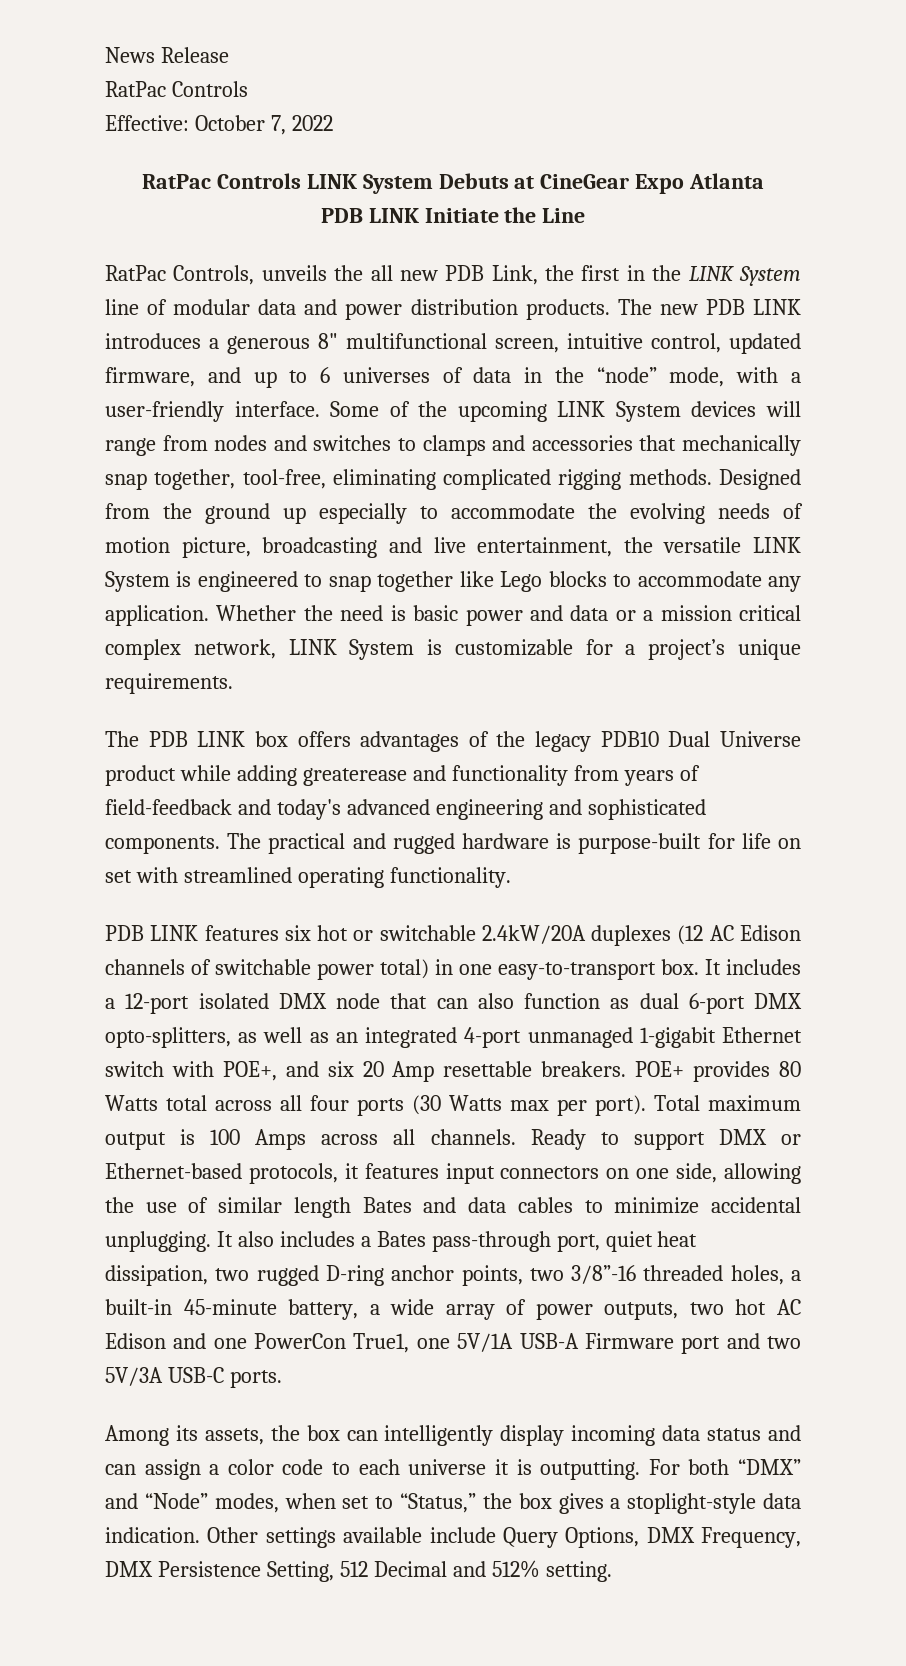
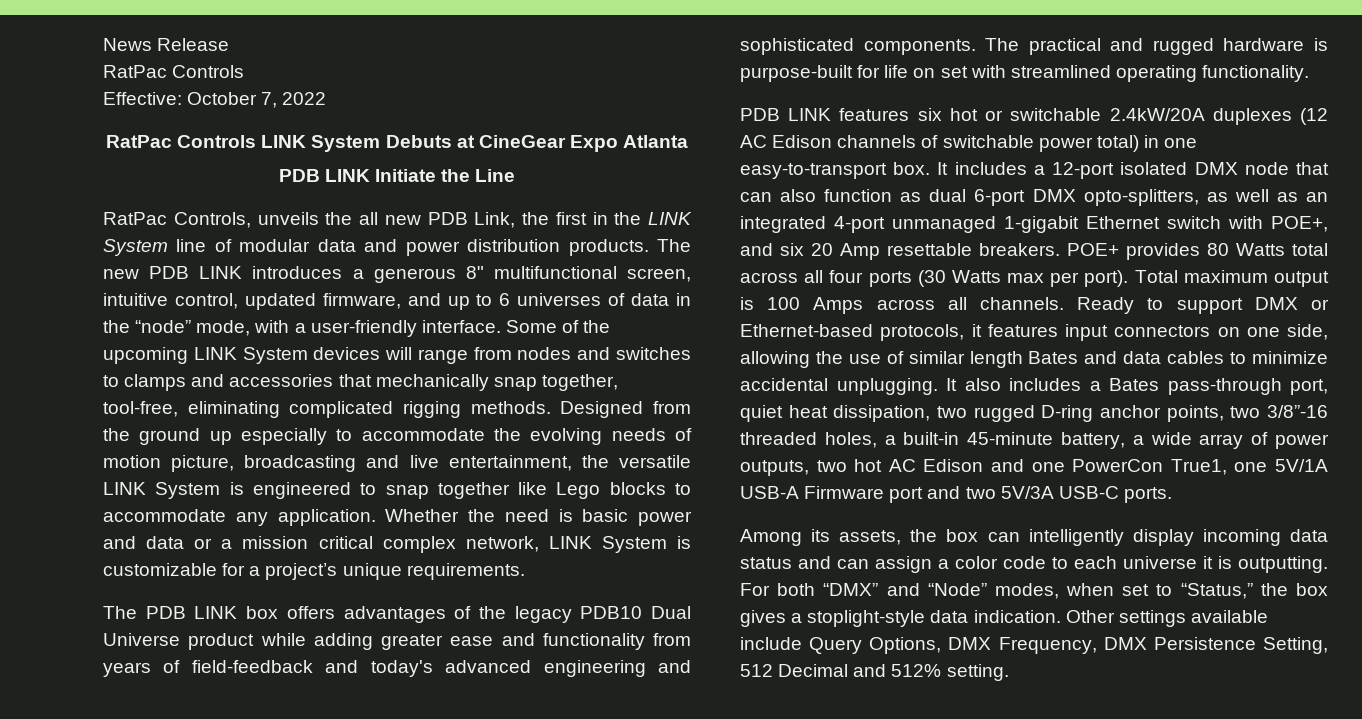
[302,768,407,786] greaterease -> [381,634,494,650] greater ease

